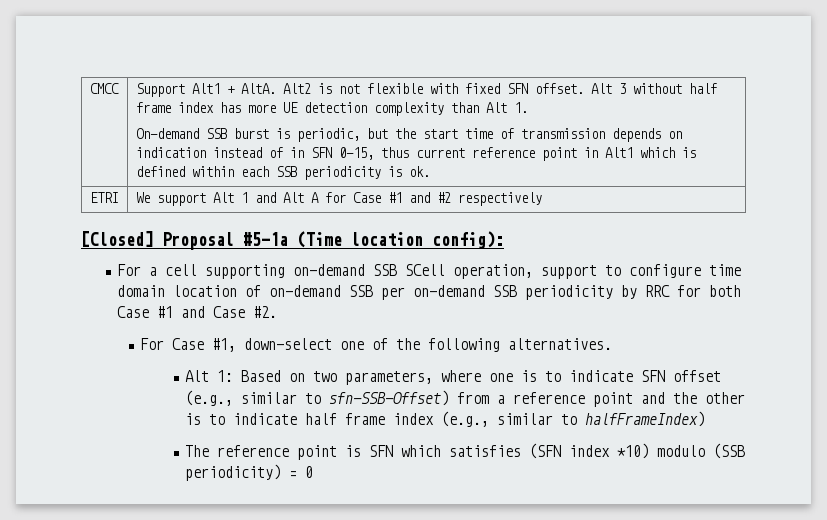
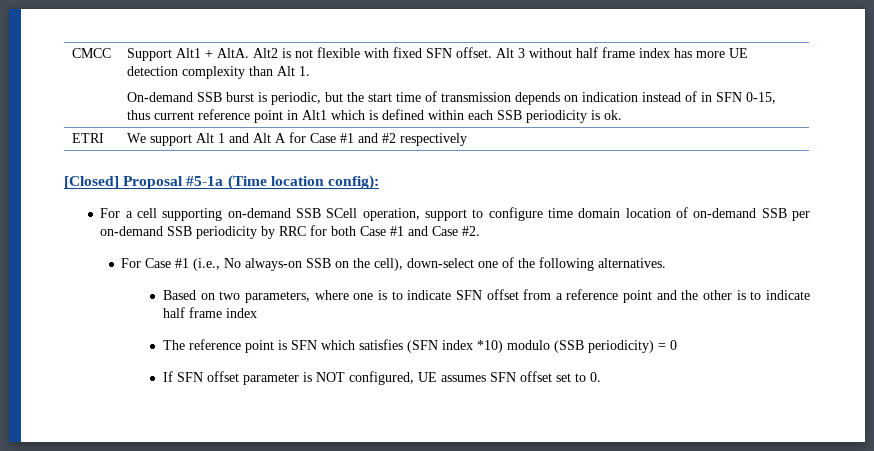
[211,338,236,352] #1, -> [175,258,404,271] #1 (i.e., No always-on SSB on the cell),
[185,370,234,382] Alt 1: -> (667, 263) none
[185,390,450,406] (e.g., similar to sfn-SSB-Offset) -> (519, 294) none
[441,411,706,427] (e.g., similar to halfFrameIndex) -> (258, 313) none
(314, 472) none -> [163,371,602,385] // If SFN offset parameter is NOT configured, UE assumes SFN offset set to 0.

